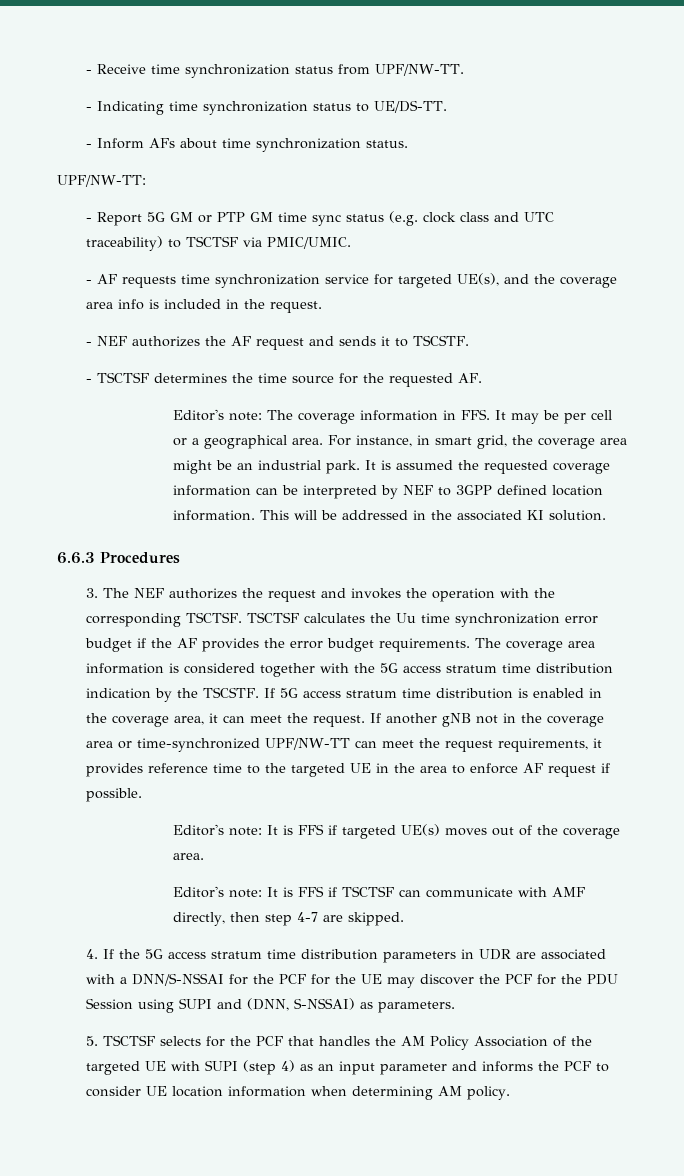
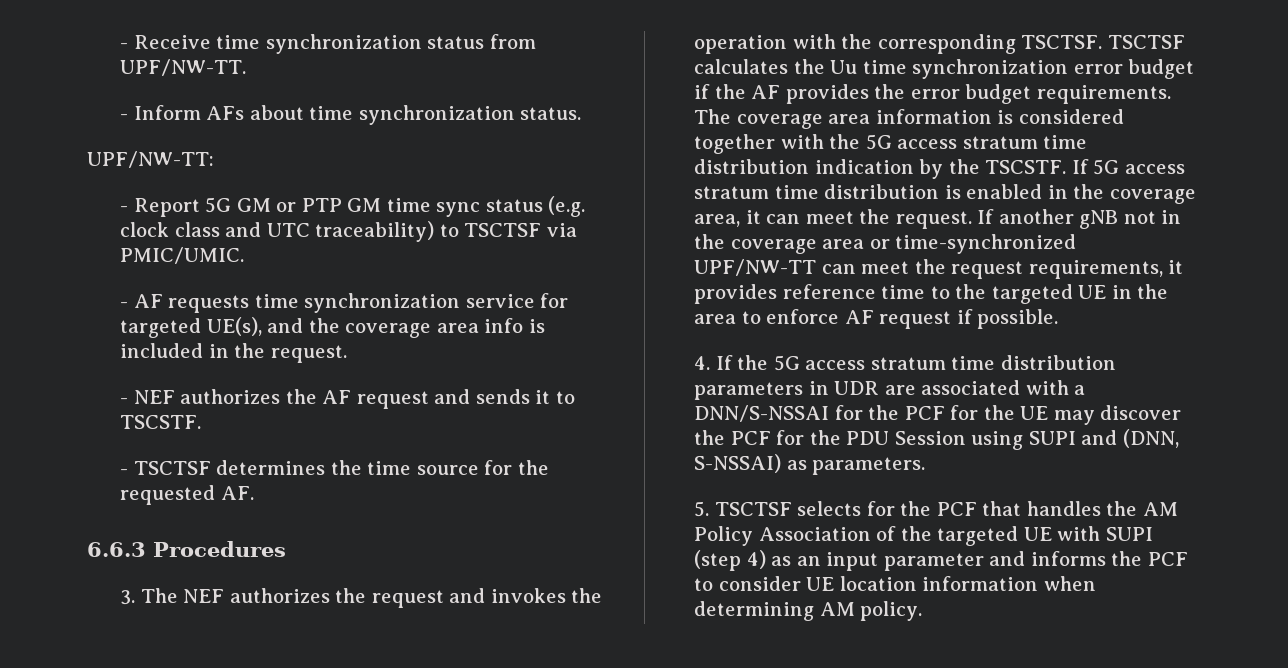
[85,100,447,115] // - Indicating time synchronization status to UE/DS-TT. -> (247, 67) none
[172,409,612,424] [172,435,627,449] [172,460,610,474] [172,485,603,499] [172,510,606,521] // Editor's note: The coverage information in FFS. It may be per cell or a geographical area. For instance, in smart grid, the coverage area might be an industrial park. It is assumed the requested coverage information can be interpreted by NEF to 3GPP defined location information. This will be addressed in the associated KI solution. -> (254, 493) none
[172,824,620,839] [172,853,204,860] [172,886,585,898] [172,912,404,926] // Editor's note: It is FFS if targeted UE(s) moves out of the coverage area. // Editor's note: It is FFS if TSCTSF can communicate with AMF directly, then step 4-7 are skipped. -> (1059, 319) none

